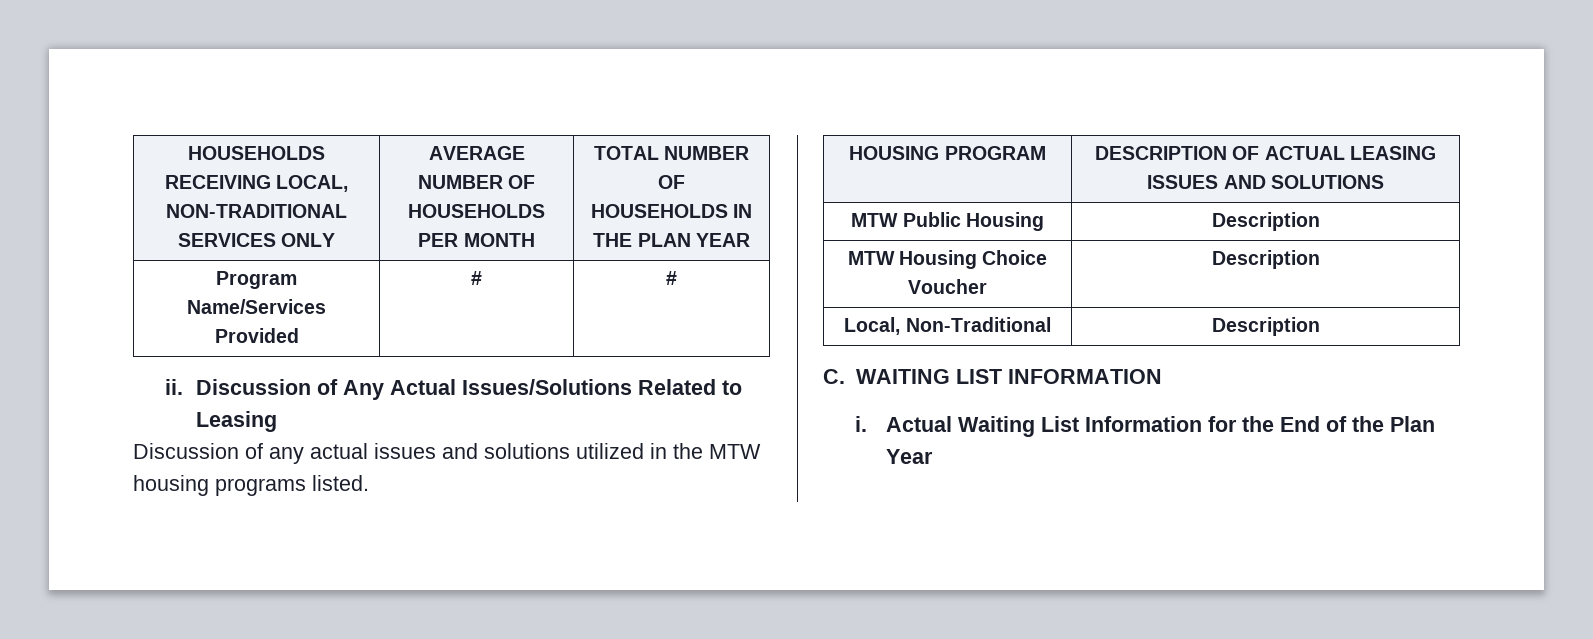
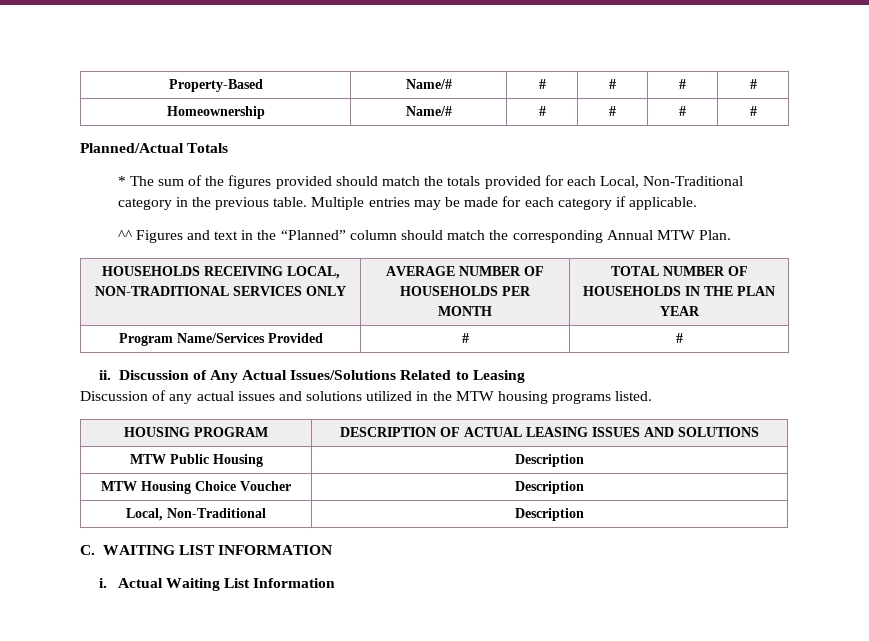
(188, 153) none -> [168,79,263,92] [405,79,452,89] [538,79,546,89] [609,79,616,89] [679,79,686,89] [749,79,757,89] [166,106,265,119] [405,106,452,116] [538,106,546,116] [609,106,616,116] [679,106,686,116] [749,106,757,116] [80,143,229,153] [117,175,744,189] [117,196,698,210] [117,230,732,243] Property-Based | Name/# | # | # | # | # // Homeownership | Name/# | # | # | # | # // Planned/Actual Totals // * The sum of the figures provided should match the totals provided for each Local, Non-Traditional category in the previous table. Multiple entries may be made for each category if applicable. // ^^ Figures and text in the “Planned” column should match the corresponding Annual MTW Plan. //
[1208,416,1436,432] [886,449,934,464] for the End of the Plan Year -> (336, 583) none

